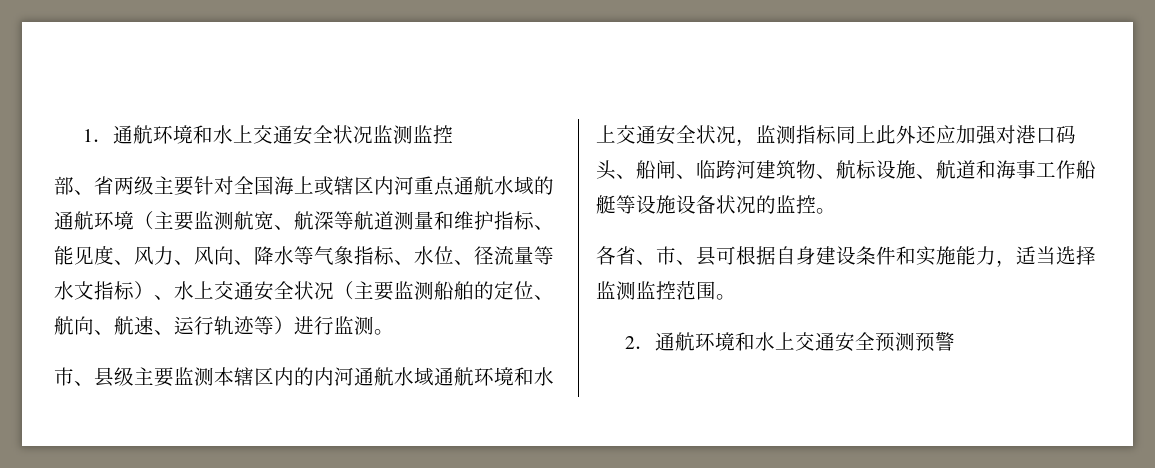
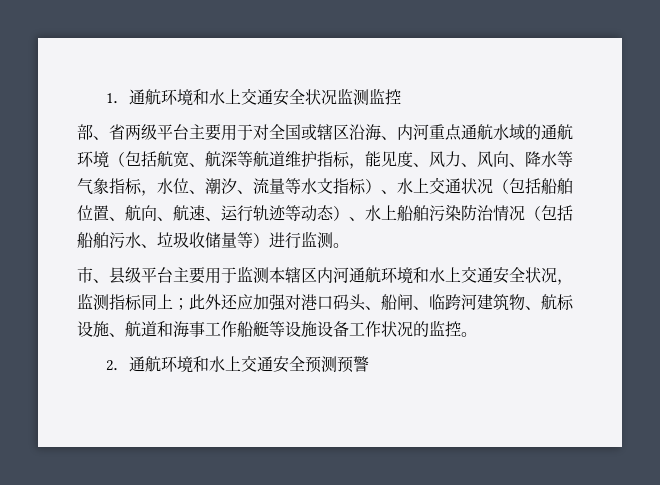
[154,176,374,196] 主要针对全国海上或辖区 -> [157,124,397,141] 平台主要用于对全国或辖区沿海、
[154,211,234,231] 主要监测 -> [125,151,157,167] 包括
[394,211,454,230] 测量和 -> (285, 159) none
[534,225,554,230] 、 -> [349,163,365,169] ，
[394,246,494,265] 、水位、径 -> [141,178,253,196] ，水位、潮汐、
[254,281,534,301] 安全状况（主要监测船舶的定位 -> [461,178,573,194] [77,205,109,221] 状况（包括船舶位置
(274, 325) none -> [301,204,573,222] [77,232,253,248] 动态）、水上船舶污染防治情况（包括船舶污水、垃圾收储量等
[134,367,434,387] 主要监测本辖区内的内河通航水域 -> [141,266,349,284] 平台主要用于监测本辖区内河
(876, 134) none -> [173,298,189,310] ；
(716, 204) none -> [349,321,381,337] 工作
[596,246,1096,267] [596,281,736,300] // 各省、市、县可根据自身建设条件和实施能力，适当选择监测监控范围。 -> (477, 334) none

